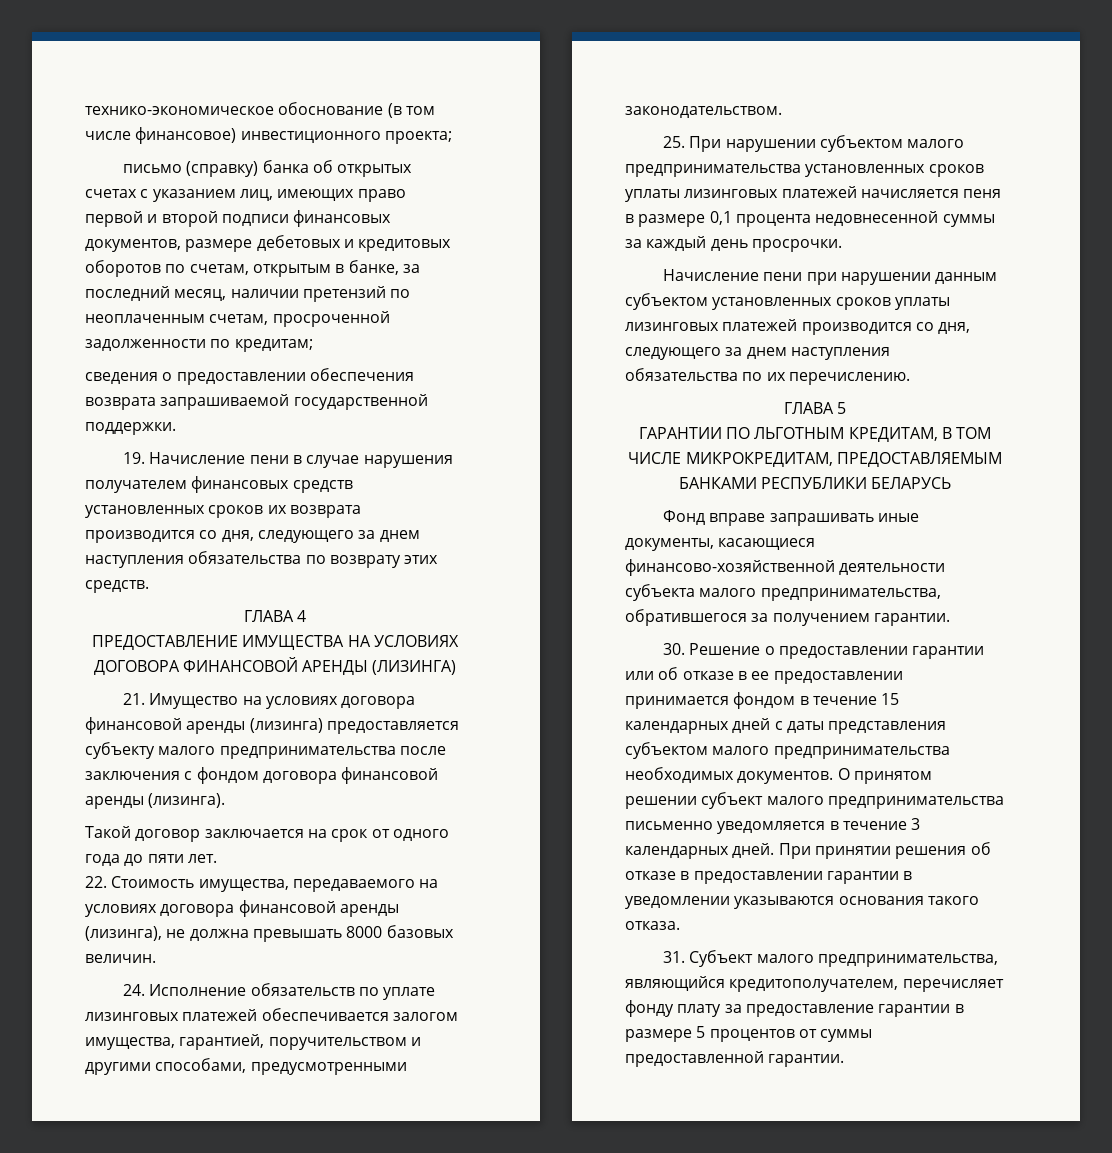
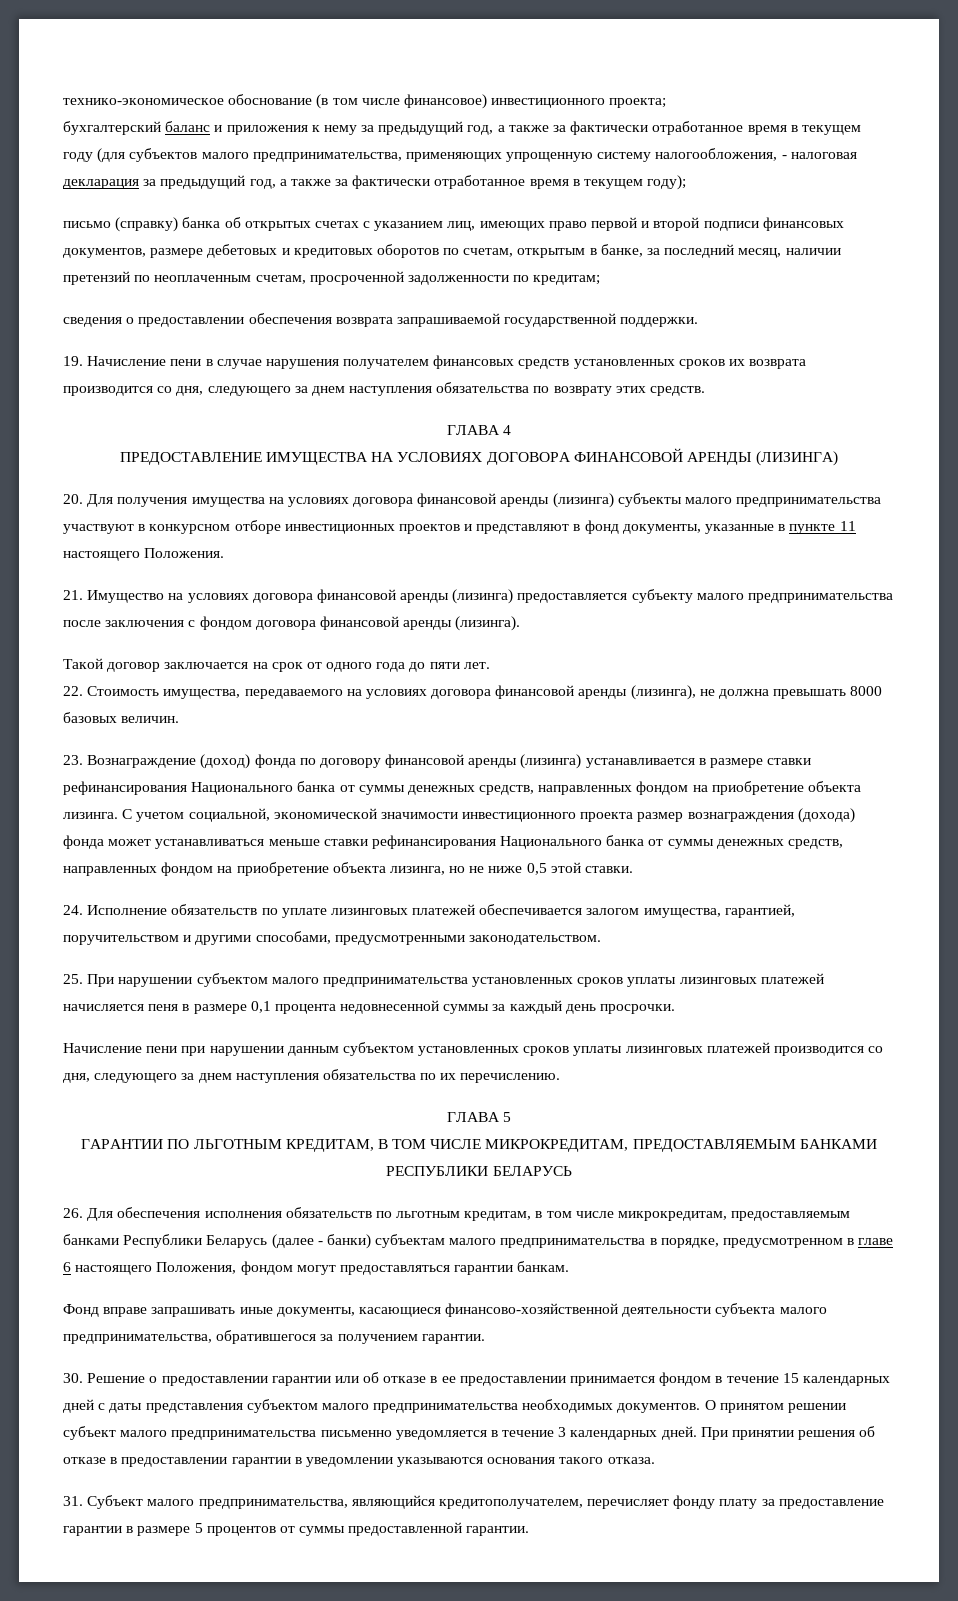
(452, 137) none -> [63,121,861,135] [63,148,857,163] [63,175,687,190] // бухгалтерский баланс и приложения к нему за предыдущий год, а также за фактически отработанное время в текущем году (для субъектов малого предпринимательства, применяющих упрощенную систему налогообложения, - налоговая декларация за предыдущий год, а также за фактически отработанное время в текущем году);
(457, 667) none -> [63,493,882,508] [63,520,856,534] [63,548,225,561] // 20. Для получения имущества на условиях договора финансовой аренды (лизинга) субъекты малого предпринимательства участвуют в конкурсном отборе инвестиционных проектов и представляют в фонд документы, указанные в пункте 11 настоящего Положения.
(156, 958) none -> [63,754,812,769] [63,781,862,795] [63,808,855,823] [63,835,844,849] [63,862,634,876] // 23. Вознаграждение (доход) фонда по договору финансовой аренды (лизинга) устанавливается в размере ставки рефинансирования Национального банка от суммы денежных средств, направленных фондом на приобретение объекта лизинга. С учетом социальной, экономической значимости инвестиционного проекта размер вознаграждения (дохода) фонда может устанавливаться меньше ставки рефинансирования Национального банка от суммы денежных средств, направленных фондом на приобретение объекта лизинга, но не ниже 0,5 этой ставки.
(952, 483) none -> [63,1207,851,1221] [63,1234,894,1249] [63,1261,570,1275] // 26. Для обеспечения исполнения обязательств по льготным кредитам, в том числе микрокредитам, предоставляемым банками Республики Беларусь (далее - банки) субъектам малого предпринимательства в порядке, предусмотренном в главе 6 настоящего Положения, фондом могут предоставляться гарантии банкам.

